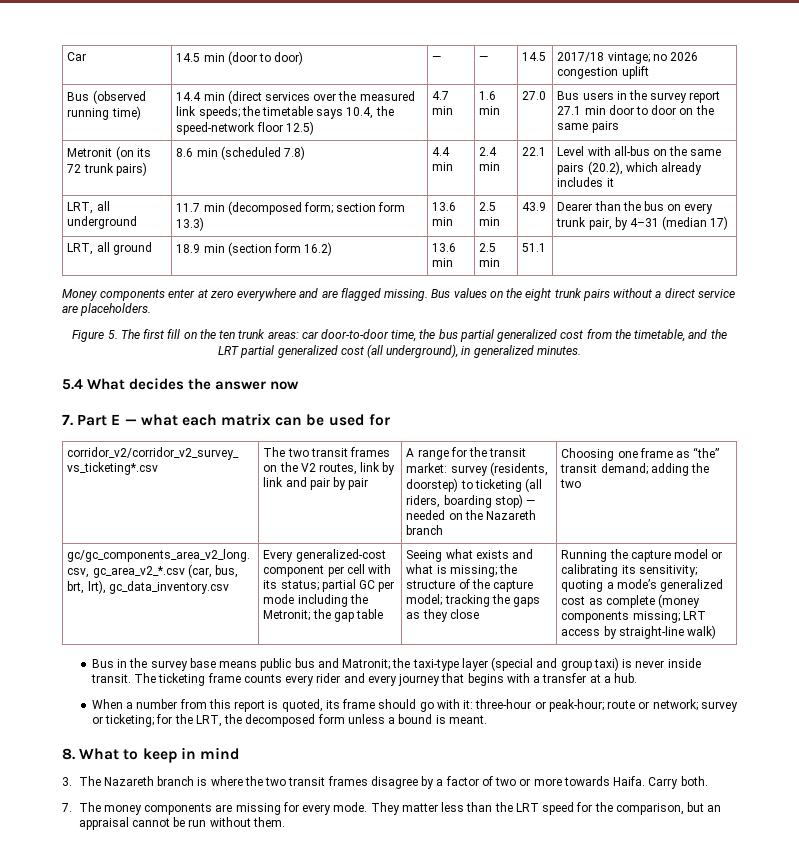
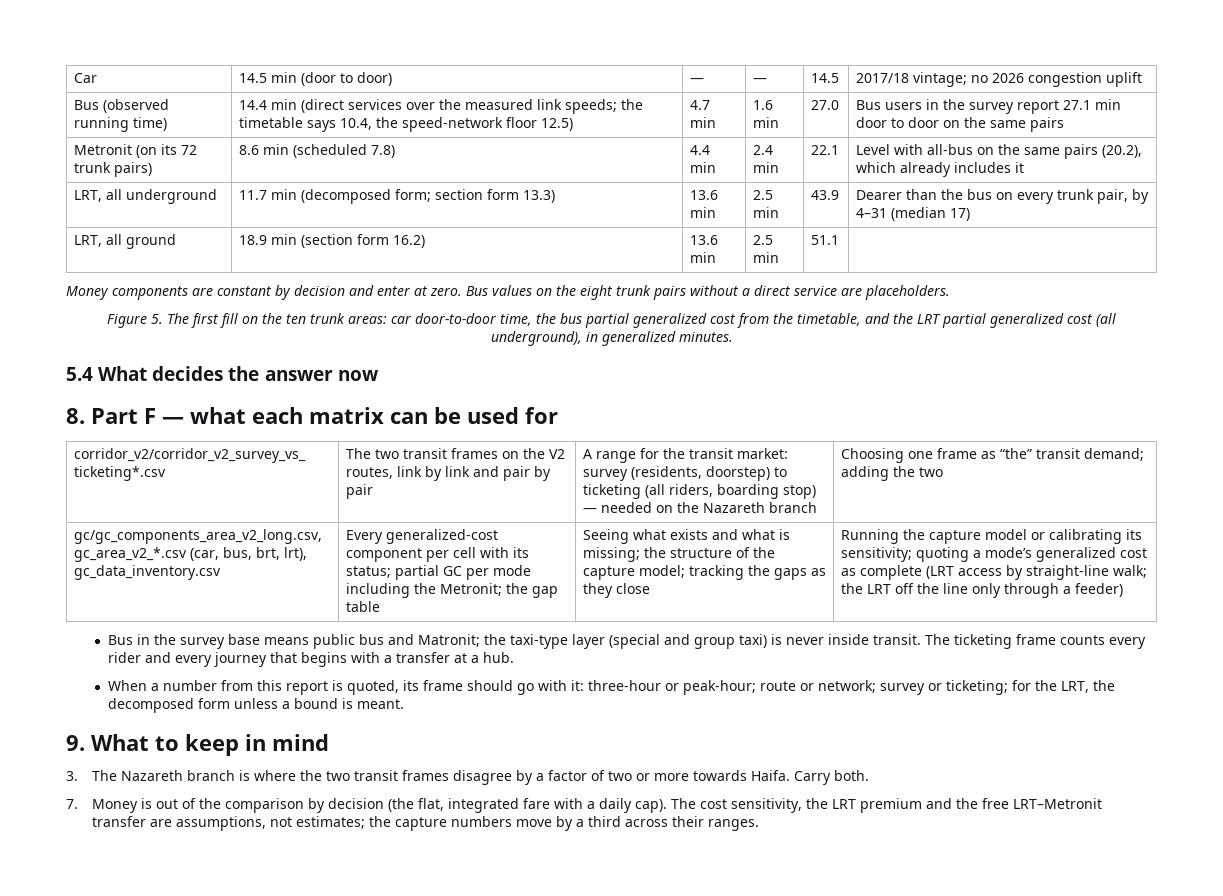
[168,288,429,301] enter at zero everywhere and are flagged missing. -> [192,285,462,300] are constant by decision and enter at zero.
[62,414,121,426] 7. Part E -> [66,408,156,424] 8. Part F
[657,594,700,608] [561,611,706,623] [561,625,716,639] (money components missing; LRT access by straight-line walk) -> [925,565,1147,580] [840,583,1123,598] (LRT access by straight-line walk; the LRT off the line only through a feeder)
[62,748,75,760] 8. -> [66,735,85,751] 9.
[78,802,722,815] [78,817,285,830] The money components are missing for every mode. They matter less than the LRT speed for the comparison, but an appraisal cannot be run without them. -> [92,798,1103,813] [92,816,760,831] Money is out of the comparison by decision (the flat, integrated fare with a daily cap). The cost sensitivity, the LRT premium and the free LRT–Metronit transfer are assumptions, not estimates; the capture numbers move by a third across their ranges.

